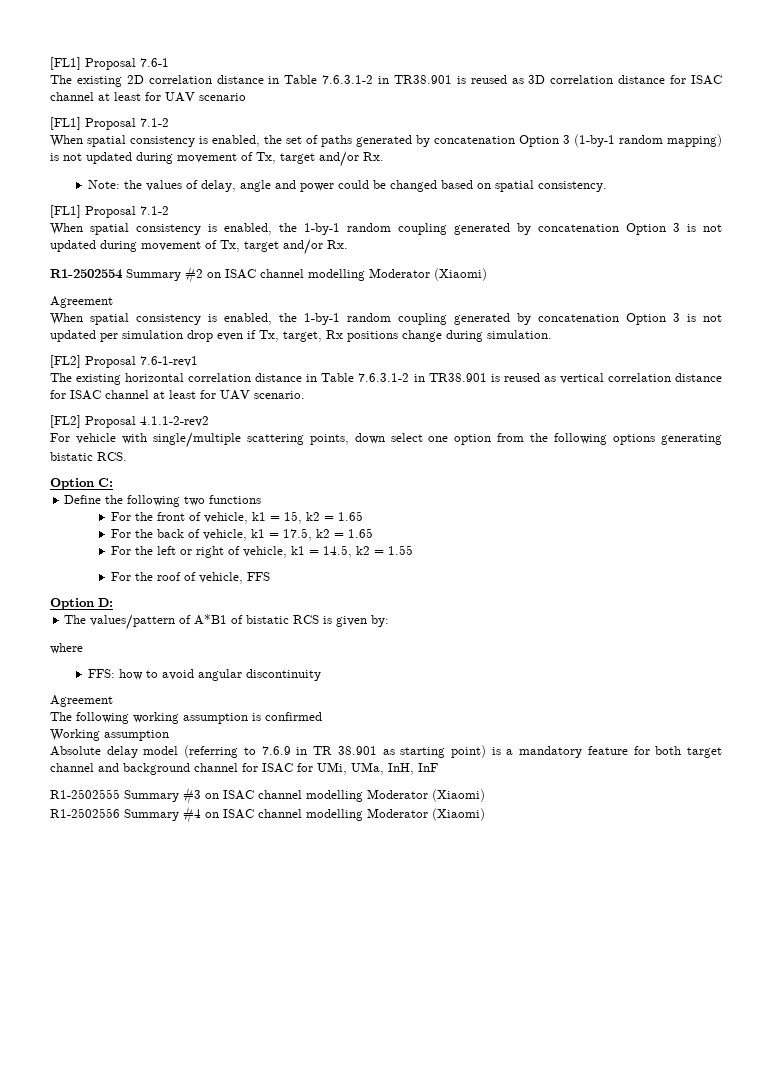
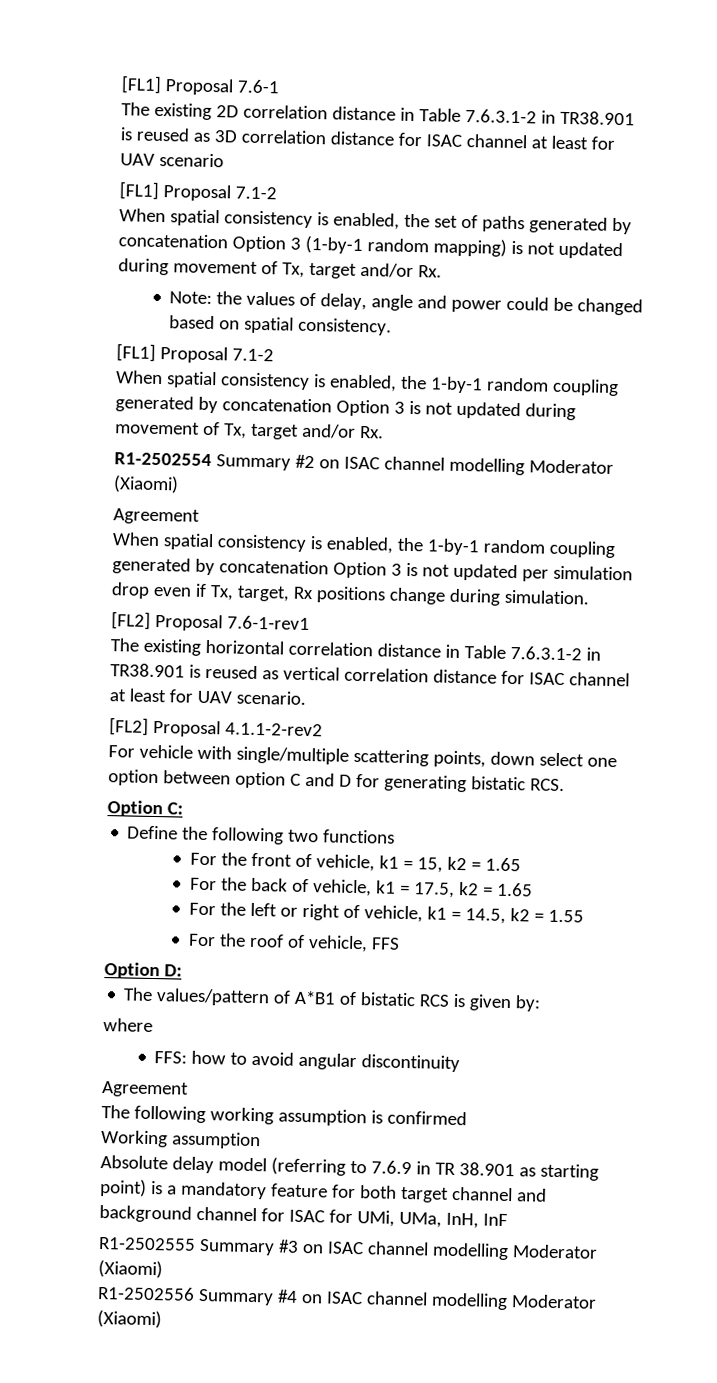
[497,433,656,445] from the following options -> [162,770,380,789] between option C and D for

